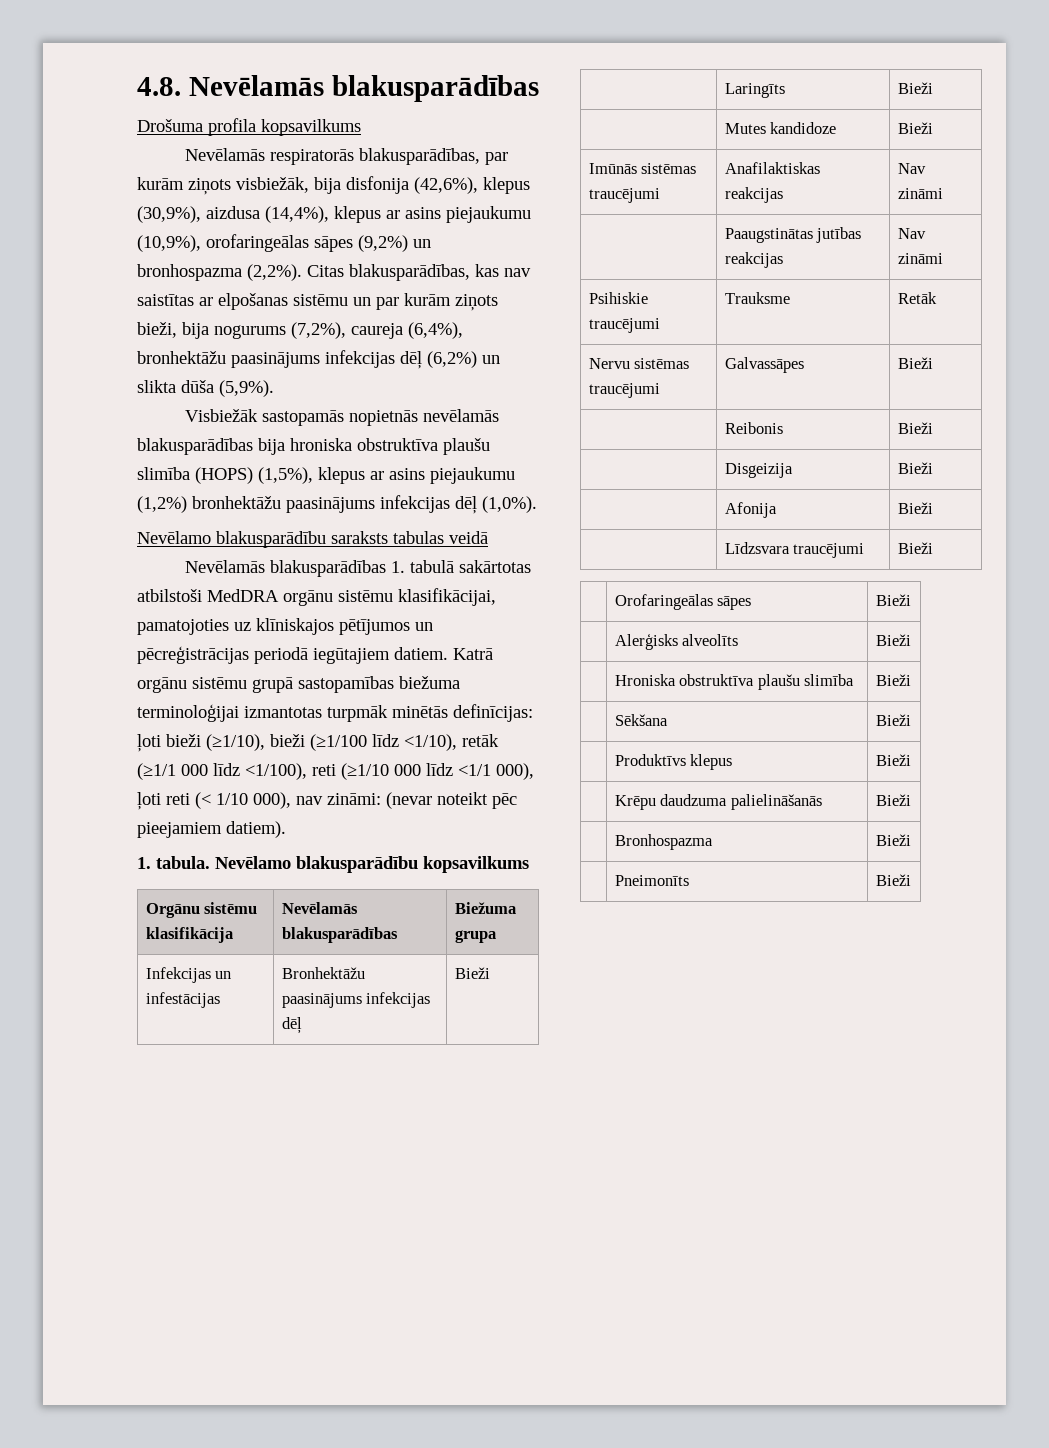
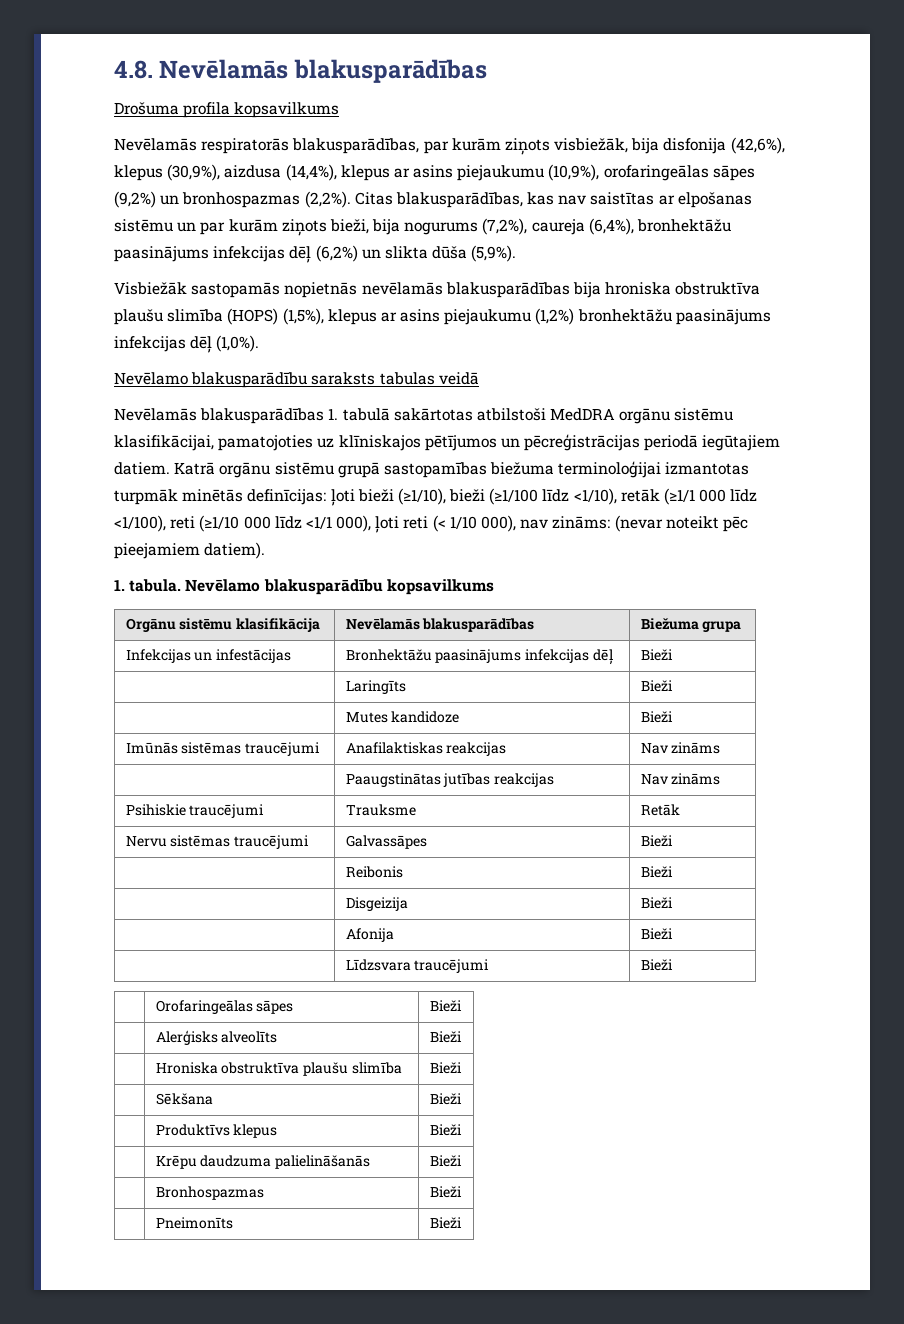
[137,264,242,281] bronhospazma -> [182,192,301,208] bronhospazmas
[327,793,381,805] zināmi: -> [552,516,611,529] zināms:
[897,188,943,199] zināmi -> [671,742,721,754] zināms
[897,253,943,264] zināmi -> [671,773,721,785] zināms
[614,834,713,850] Bronhospazma -> [155,1186,264,1200] Bronhospazmas

